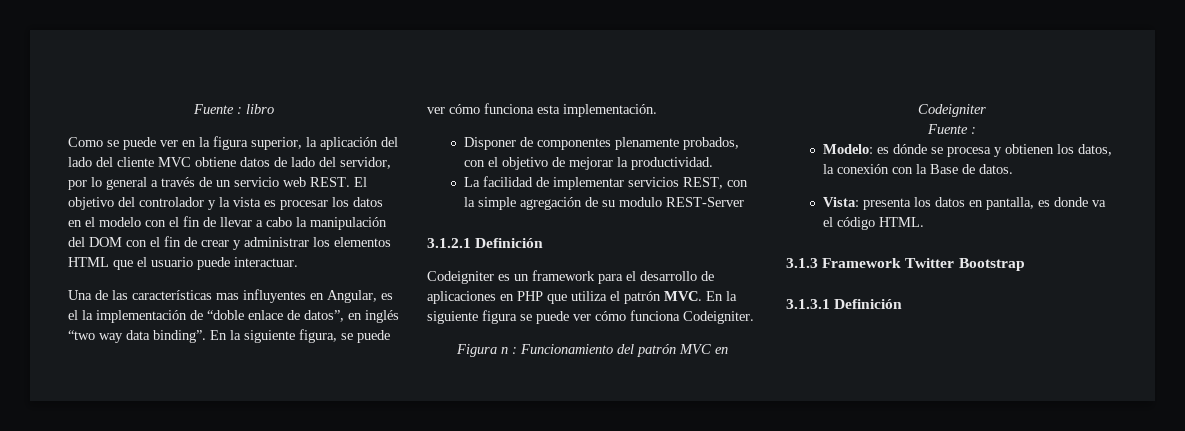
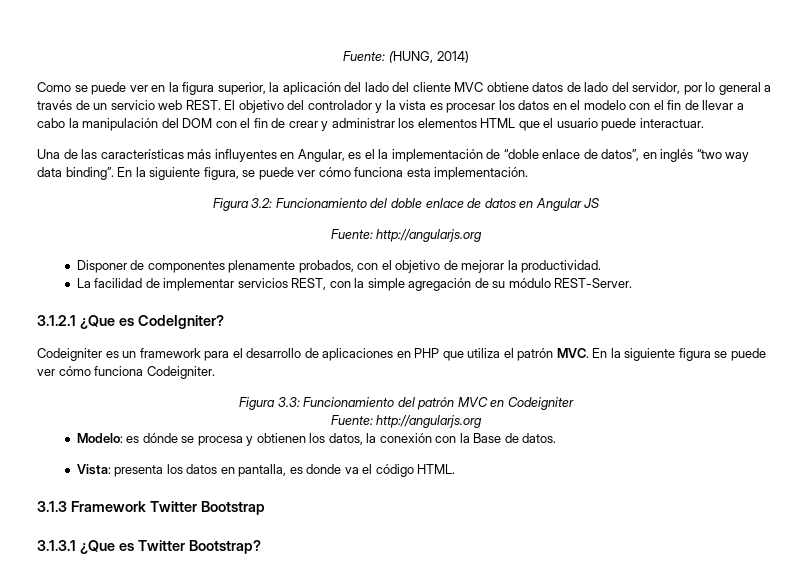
[192,104,274,114] Fuente : libro -> [343,51,469,63] Fuente: (HUNG, 2014)
[216,293,239,300] mas -> [187,149,212,159] más
(657, 110) none -> [212,198,601,211] [330,229,483,242] // Figura 3.2: Funcionamiento del doble enlace de datos en Angular JS // Fuente: http://angularjs.org
[618,197,744,207] modulo REST-Server -> [508,278,633,288] módulo REST-Server.
[475,238,544,248] Definición -> [79,315,224,329] ¿Que es CodeIgniter?
[501,347,517,354] n : -> [277,397,300,407] 3.3:
[926,124,976,134] Fuente : -> [330,415,483,428] Fuente: http://angularjs.org
[834,299,903,309] Definición -> [79,540,261,554] ¿Que es Twitter Bootstrap?

